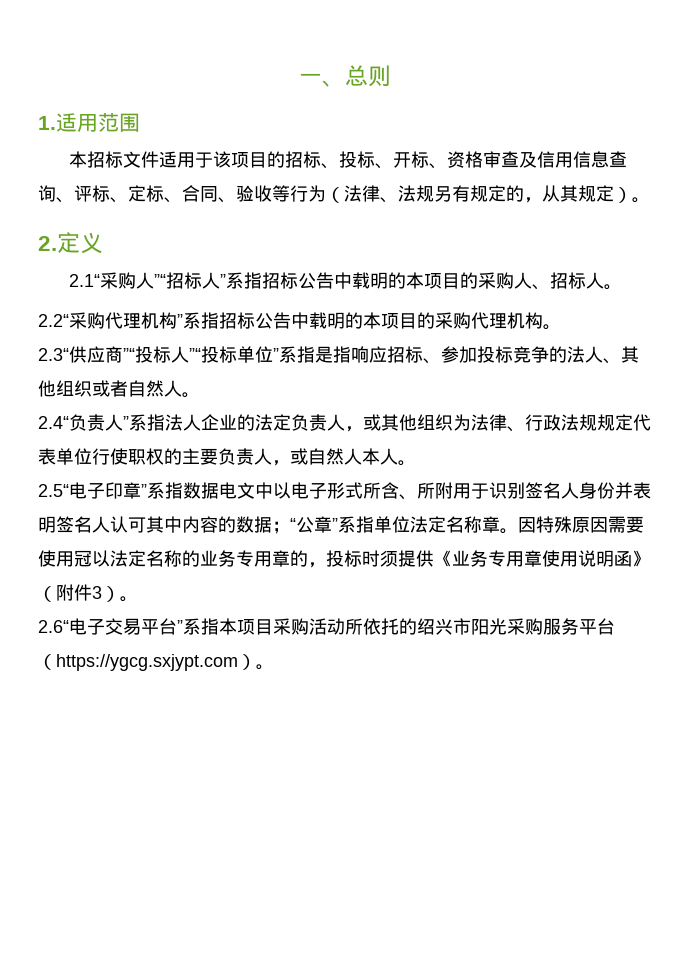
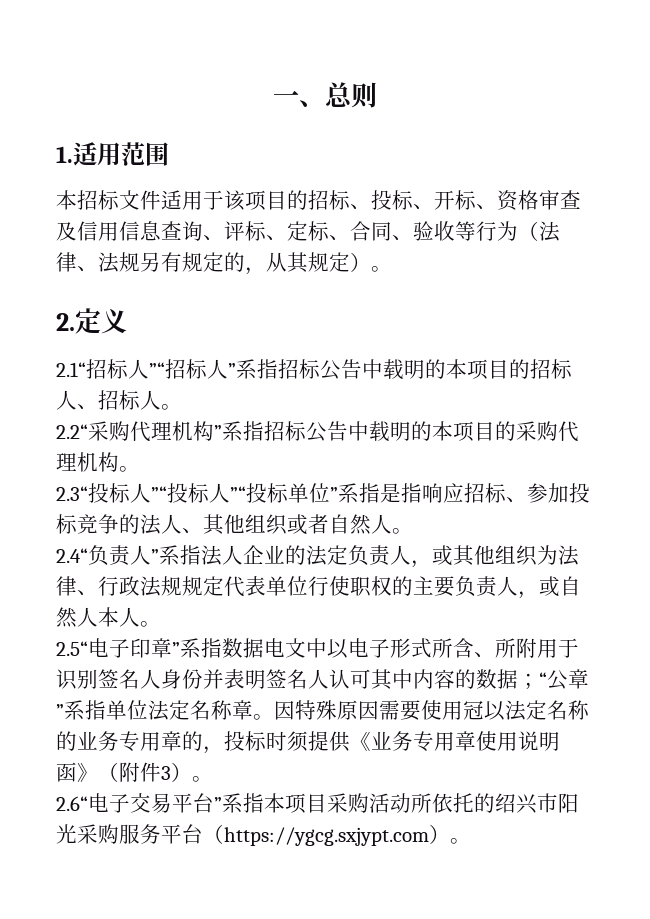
[99,272,136,289] 采购 -> [86,359,129,379] 招标
[477,272,514,289] 采购 -> [530,359,573,379] 招标
[69,346,123,363] 供应商 -> [88,483,151,503] 投标人

